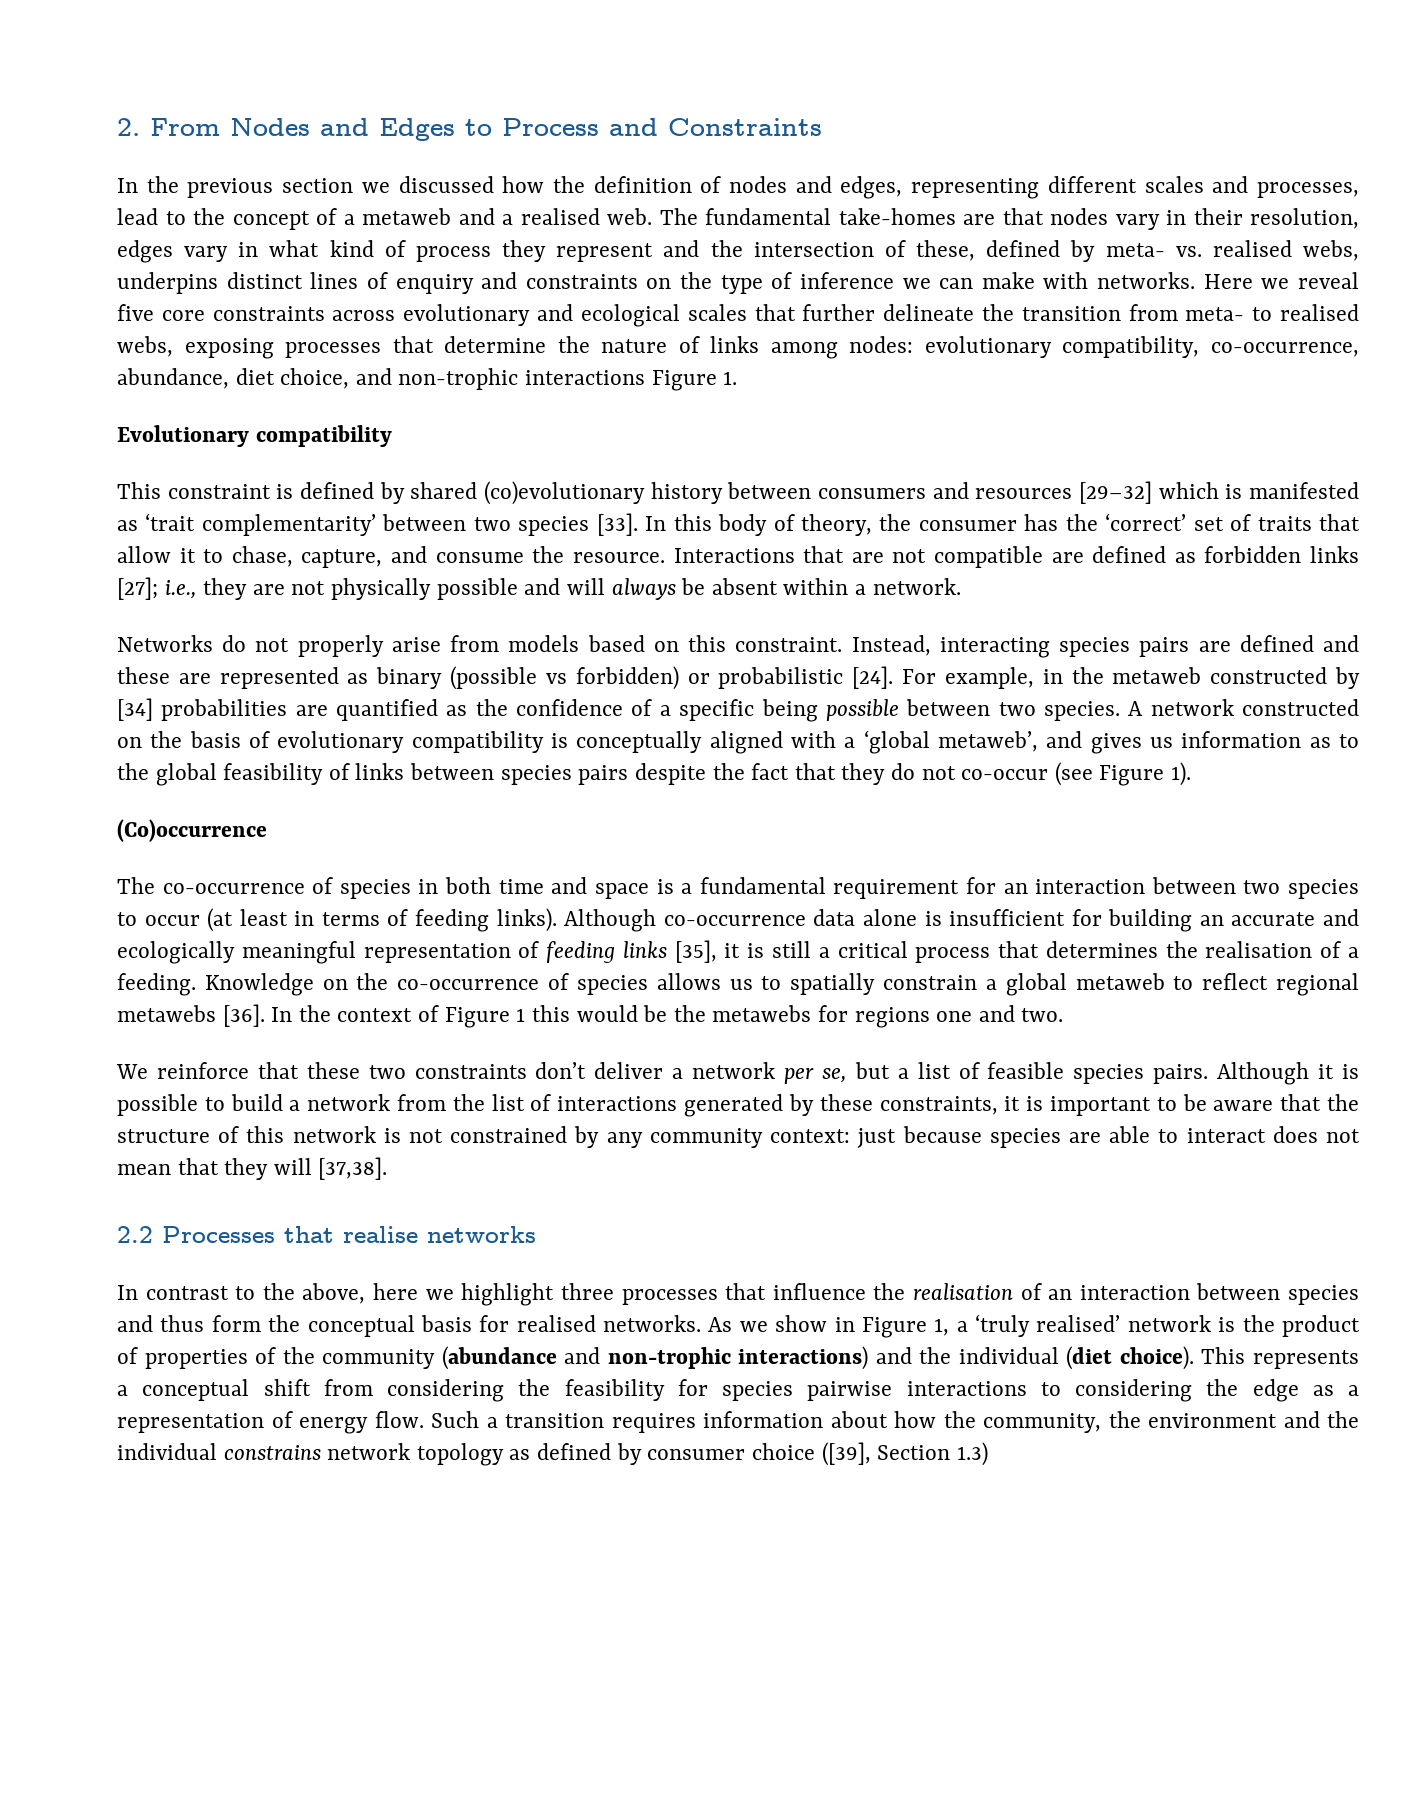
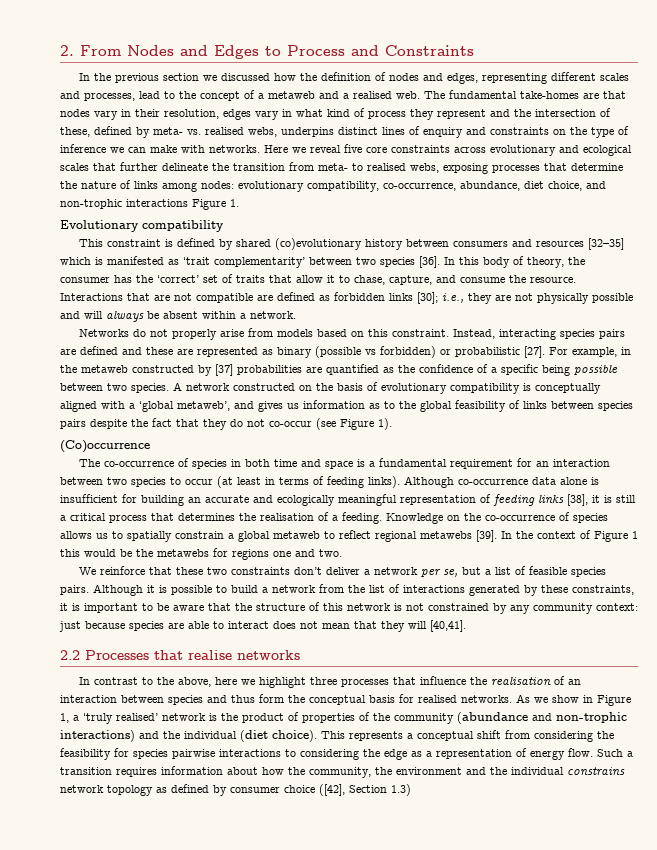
[1079,481,1152,504] [29–32] -> [587,238,624,250] [32–35]
[596,513,638,536] [33]. -> [419,256,440,268] [36].
[117,577,158,600] [27]; -> [417,292,438,304] [30];
[852,666,894,689] [24]. -> [524,346,545,358] [27].
[117,698,153,721] [34] -> [215,364,233,376] [37]
[674,940,717,963] [35], -> [567,494,588,506] [38],
[222,1004,265,1027] [36]. -> [476,530,497,542] [39].
[318,1157,388,1180] [37,38]. -> [430,620,466,632] [40,41].
[821,1442,871,1466] ([39], -> [319,784,345,796] ([42],

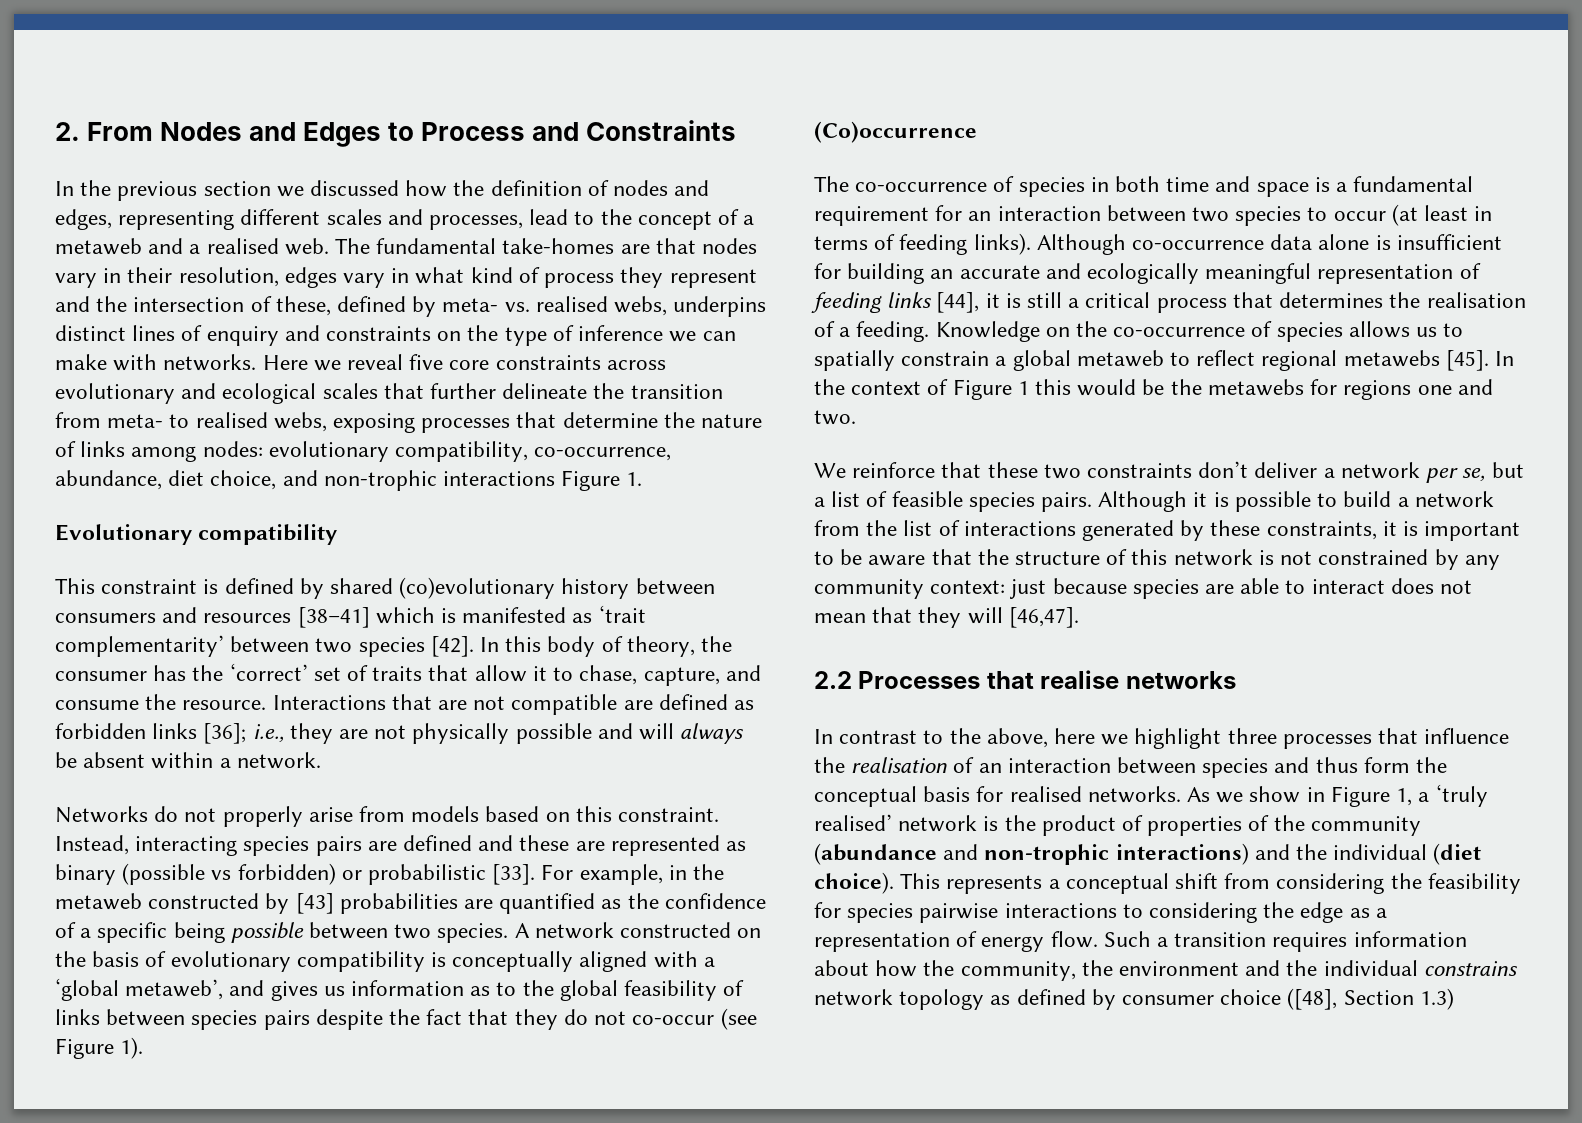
[587,238,624,250] [32–35] -> [297,607,370,628] [38–41]
[419,256,440,268] [36]. -> [430,636,474,657] [42].
[417,292,438,304] [30]; -> [203,723,247,744] [36];
[524,346,545,358] [27]. -> [492,864,536,885] [33].
[215,364,233,376] [37] -> [295,893,334,914] [43]
[567,494,588,506] [38], -> [936,292,980,313] [44],
[476,530,497,542] [39]. -> [1445,350,1489,371] [45].
[430,620,466,632] [40,41]. -> [1008,607,1079,628] [46,47].
[319,784,345,796] ([42], -> [1287,988,1338,1010] ([48],

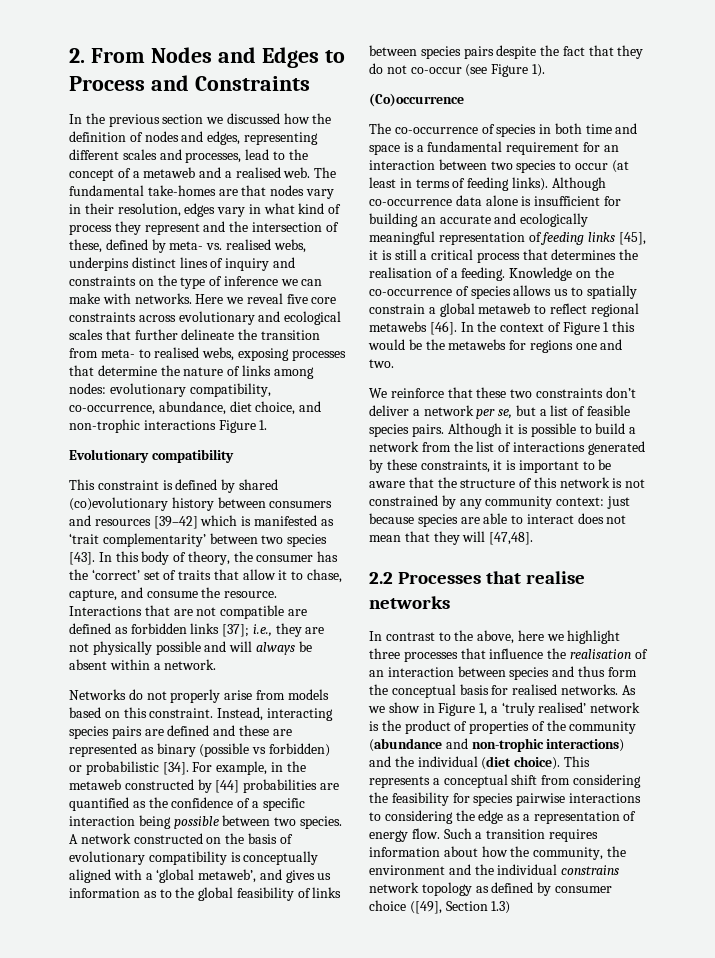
[206,326,279,346] enquiry -> [225,258,270,271] inquiry
[297,607,370,628] [38–41] -> [153,516,198,529] [39–42]
[430,636,474,657] [42]. -> [69,552,95,565] [43].
[203,723,247,744] [36]; -> [222,624,250,637] [37];
[492,864,536,885] [33]. -> [162,762,189,775] [34].
[295,893,334,914] [43] -> [215,780,240,793] [44]
(168, 932) none -> [69,816,135,826] interaction
[936,292,980,313] [44], -> [618,232,646,245] [45],
[1445,350,1489,371] [45]. -> [429,321,457,335] [46].
[1008,607,1079,628] [46,47]. -> [489,532,534,545] [47,48].
[1287,988,1338,1010] ([48], -> [409,901,442,914] ([49],

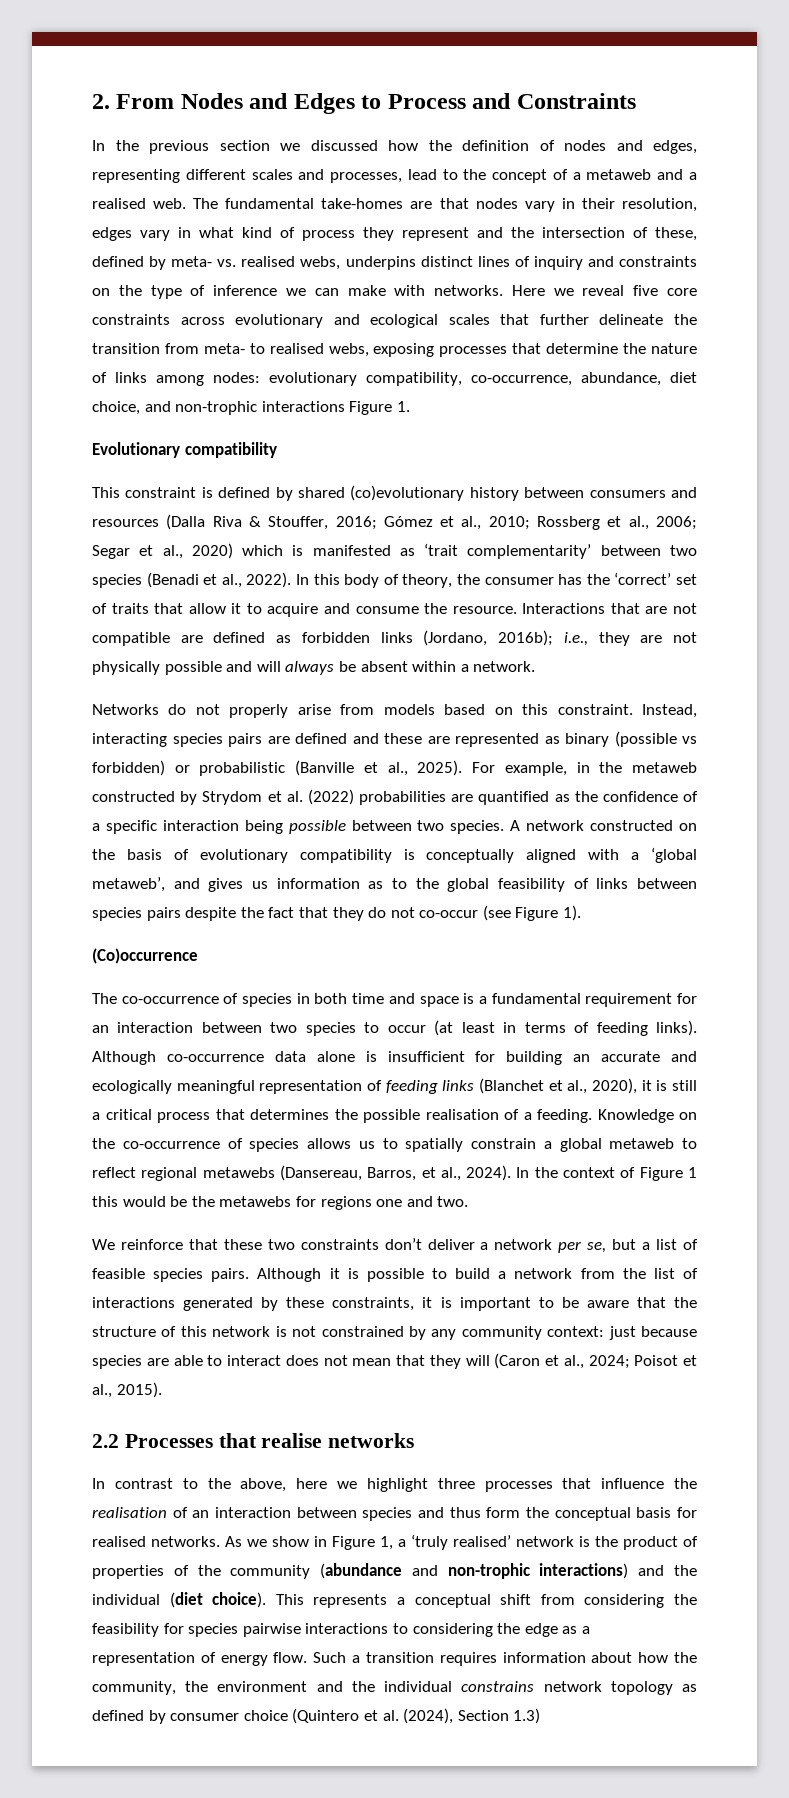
[153,516,198,529] [39–42] -> [166,514,697,530] [92,543,233,559] (Dalla Riva & Stouffer, 2016; Gómez et al., 2010; Rossberg et al., 2006; Segar et al., 2020)
[69,552,95,565] [43]. -> [146,572,292,588] (Benadi et al., 2022).
[307,569,343,583] [69,589,117,601] chase, capture, -> [267,603,319,617] acquire
[222,624,250,637] [37]; -> [423,630,554,646] (Jordano, 2016b);
[162,762,189,775] [34]. -> [295,760,463,776] (Banville et al., 2025).
[215,780,240,793] [44] -> [202,789,354,805] Strydom et al. (2022)
[618,232,646,245] [45], -> [479,1078,638,1094] (Blanchet et al., 2020),
(639, 254) none -> [363,1109,420,1123] possible
[429,321,457,335] [46]. -> [279,1165,512,1181] (Dansereau, Barros, et al., 2024).
[489,532,534,545] [47,48]. -> [494,1353,697,1369] [92,1382,162,1398] (Caron et al., 2024; Poisot et al., 2015).
[409,901,442,914] ([49], -> [292,1708,454,1724] (Quintero et al. (2024),

